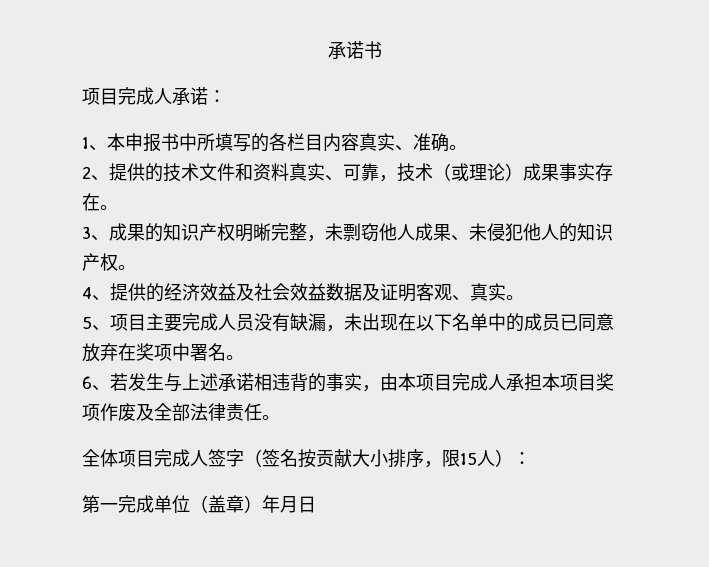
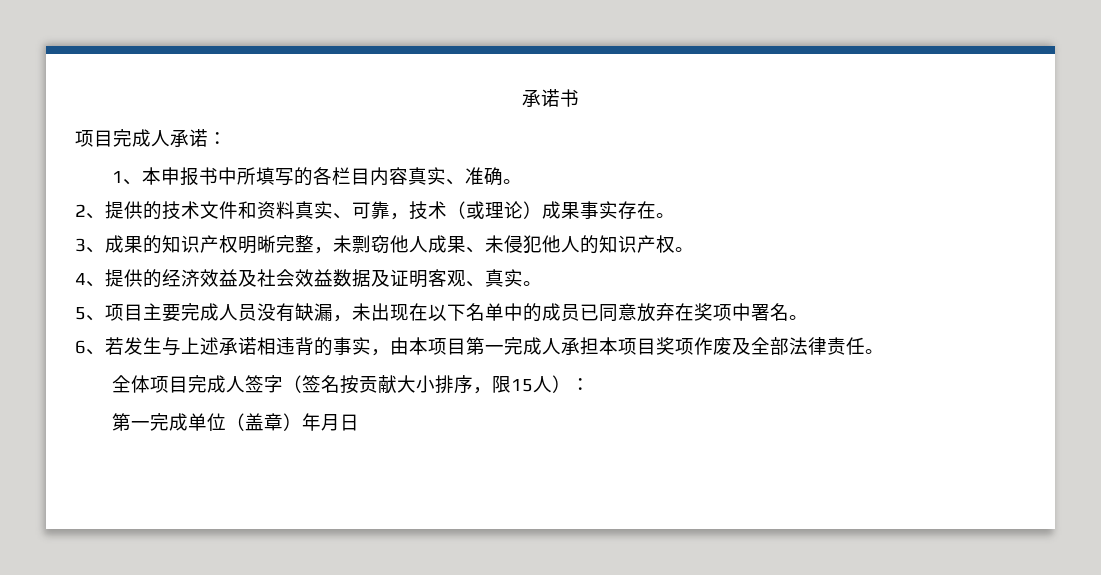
(452, 382) none -> [466,337,504,355] 第一

